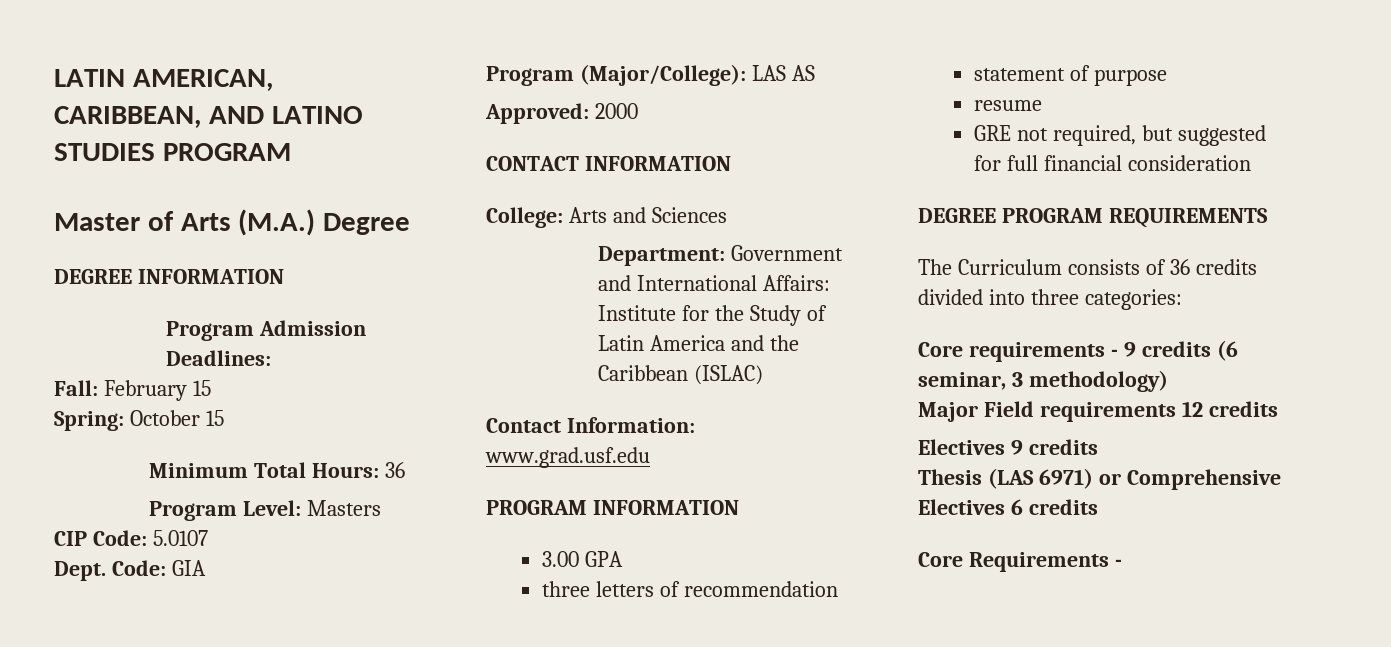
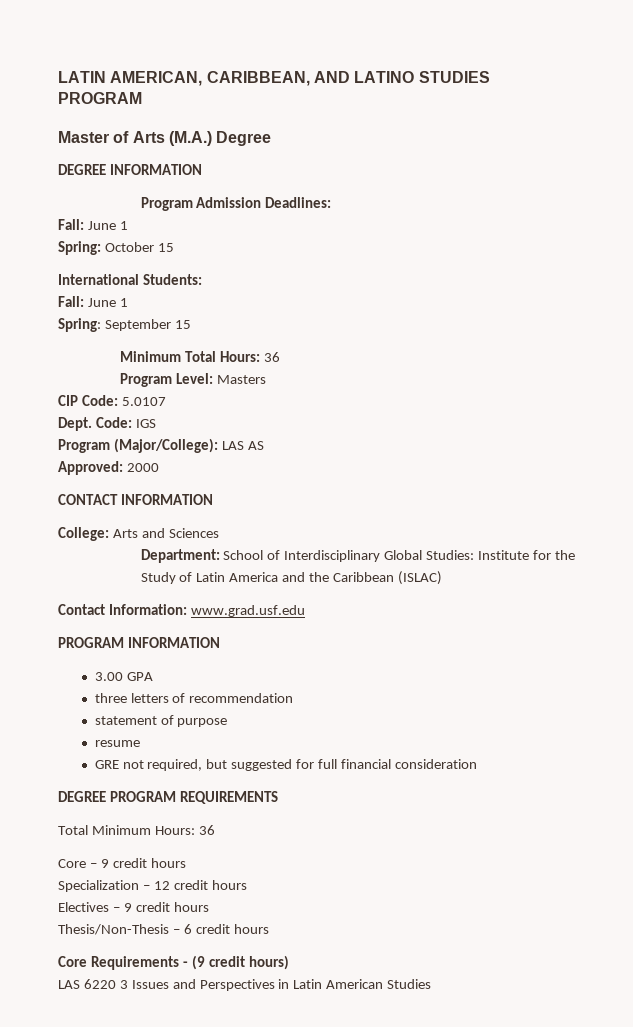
[103,380,211,401] February 15 -> [87,221,128,230] June 1
(224, 418) none -> [58,274,202,285] [58,296,128,307] [58,318,191,332] // International Students: // Fall: June 1 // Spring: September 15
[171,560,206,576] GIA -> [135,419,156,428] IGS
[730,245,843,261] [597,275,830,291] Government and International Affairs: -> [223,550,475,562] School of Interdisciplinary Global Studies:
[918,259,1257,275] [918,289,1182,310] [918,340,1238,362] [918,370,1168,392] [918,401,1278,422] [918,439,1098,455] [918,468,1281,490] [918,499,1098,515] [918,552,1122,572] The Curriculum consists of 36 credits divided into three categories: // Core requirements - 9 credits (6 seminar, 3 methodology) // Major Field requirements 12 credits // Electives 9 credits // Thesis (LAS 6971) or Comprehensive Electives 6 credits // Core Requirements - -> [58,825,215,835] [58,858,186,868] [58,880,247,892] [58,902,209,912] [58,924,269,935] [58,955,289,970] [58,979,432,991] Total Minimum Hours: 36 // Core – 9 credit hours // Specialization – 12 credit hours // Electives – 9 credit hours // Thesis/Non-Thesis – 6 credit hours // Core Requirements - (9 credit hours) // LAS 6220 3 Issues and Perspectives in Latin American Studies

